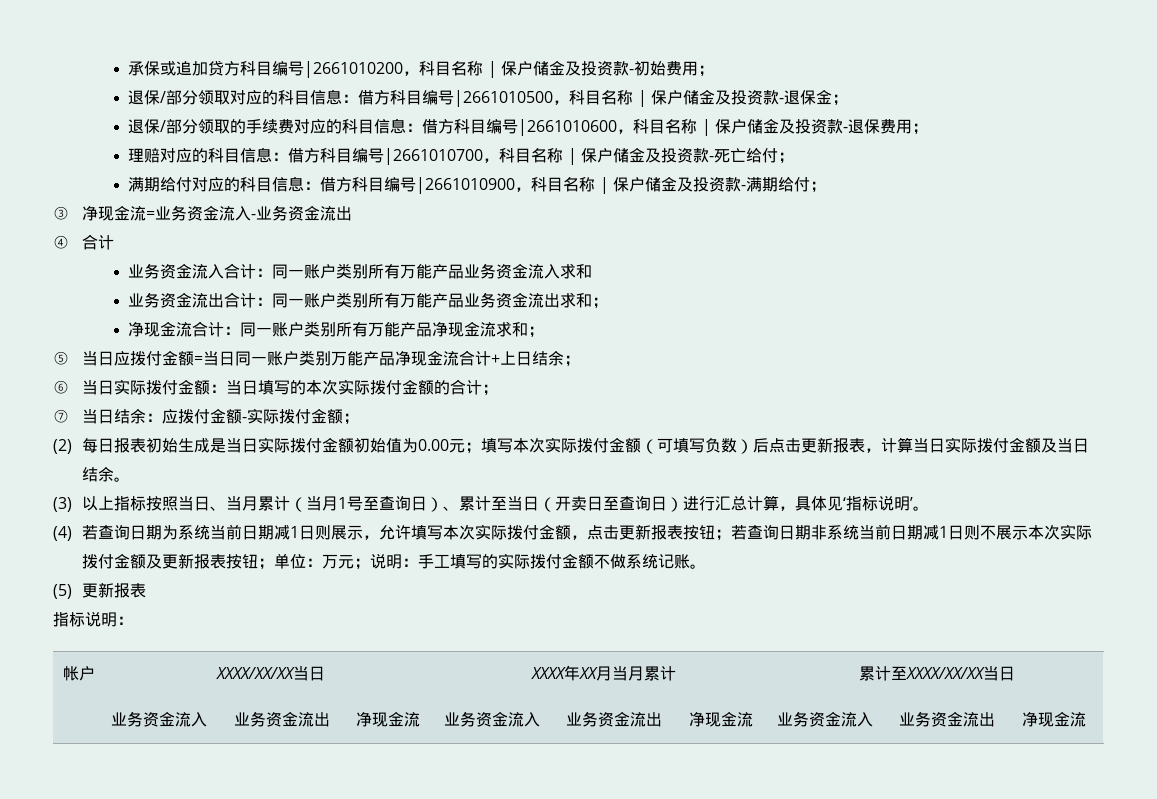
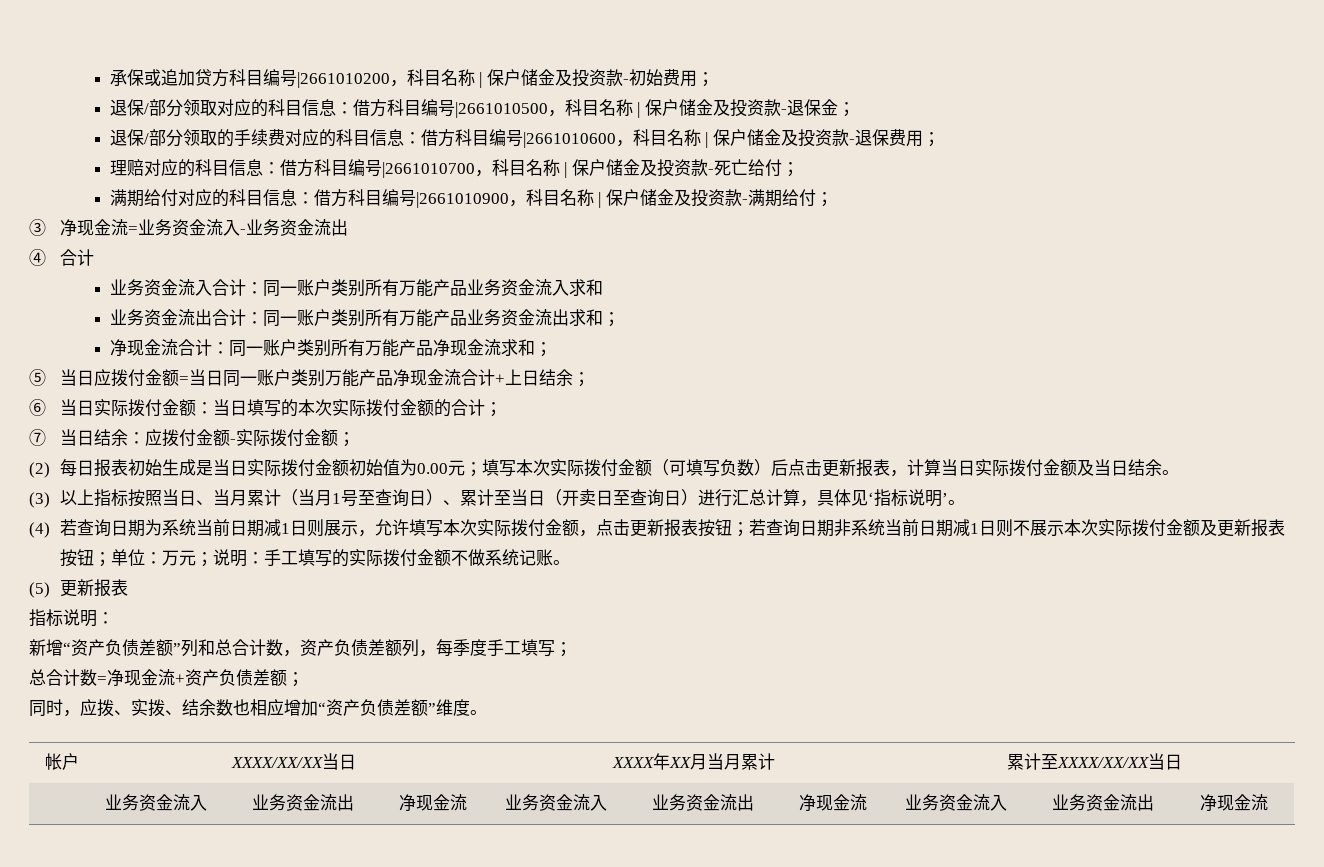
(133, 620) none -> [29,639,572,657] [29,669,304,687] [29,699,487,717] // 新增“资产负债差额”列和总合计数，资产负债差额列，每季度手工填写； // 总合计数=净现金流+资产负债差额； // 同时，应拨、实拨、结余数也相应增加“资产负债差额”维度。

